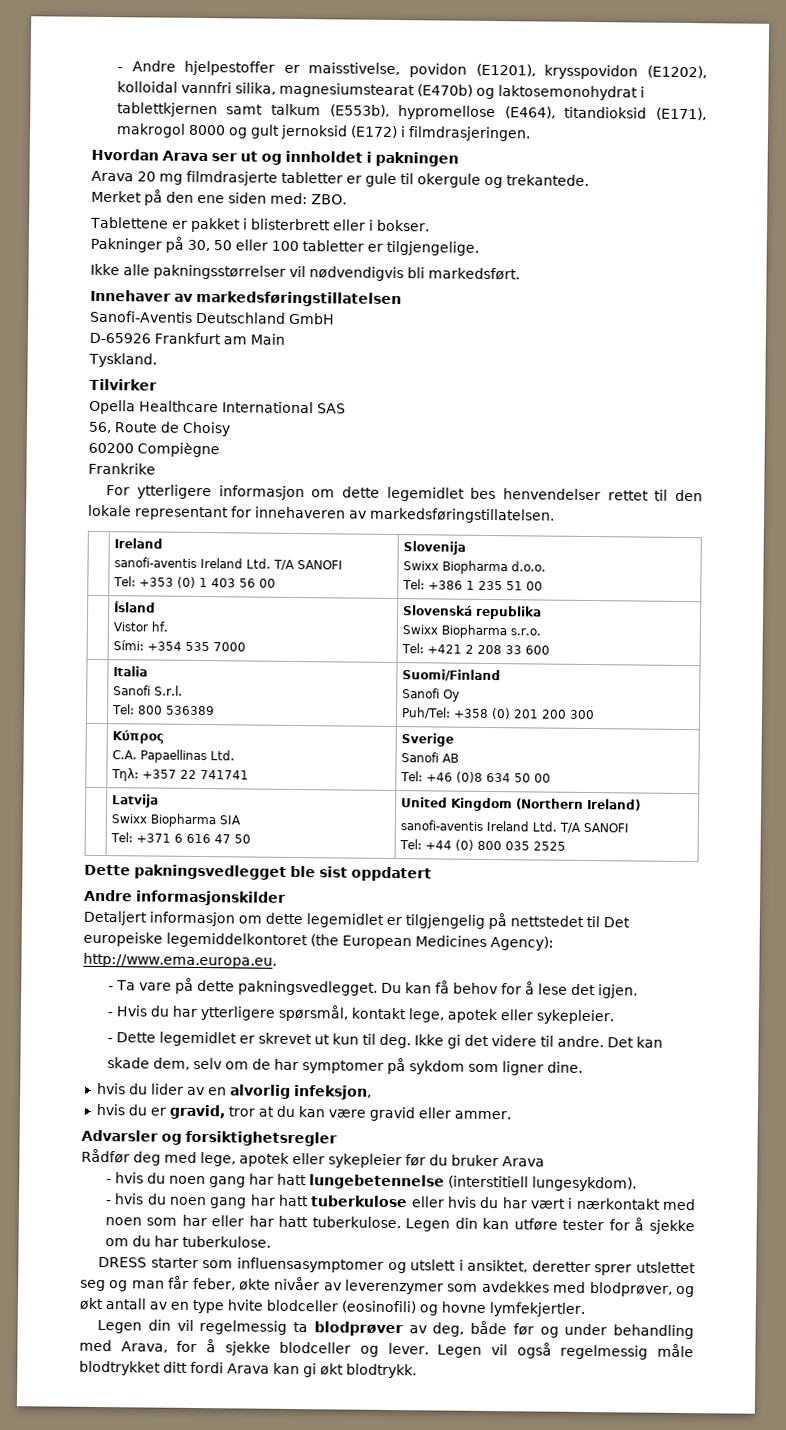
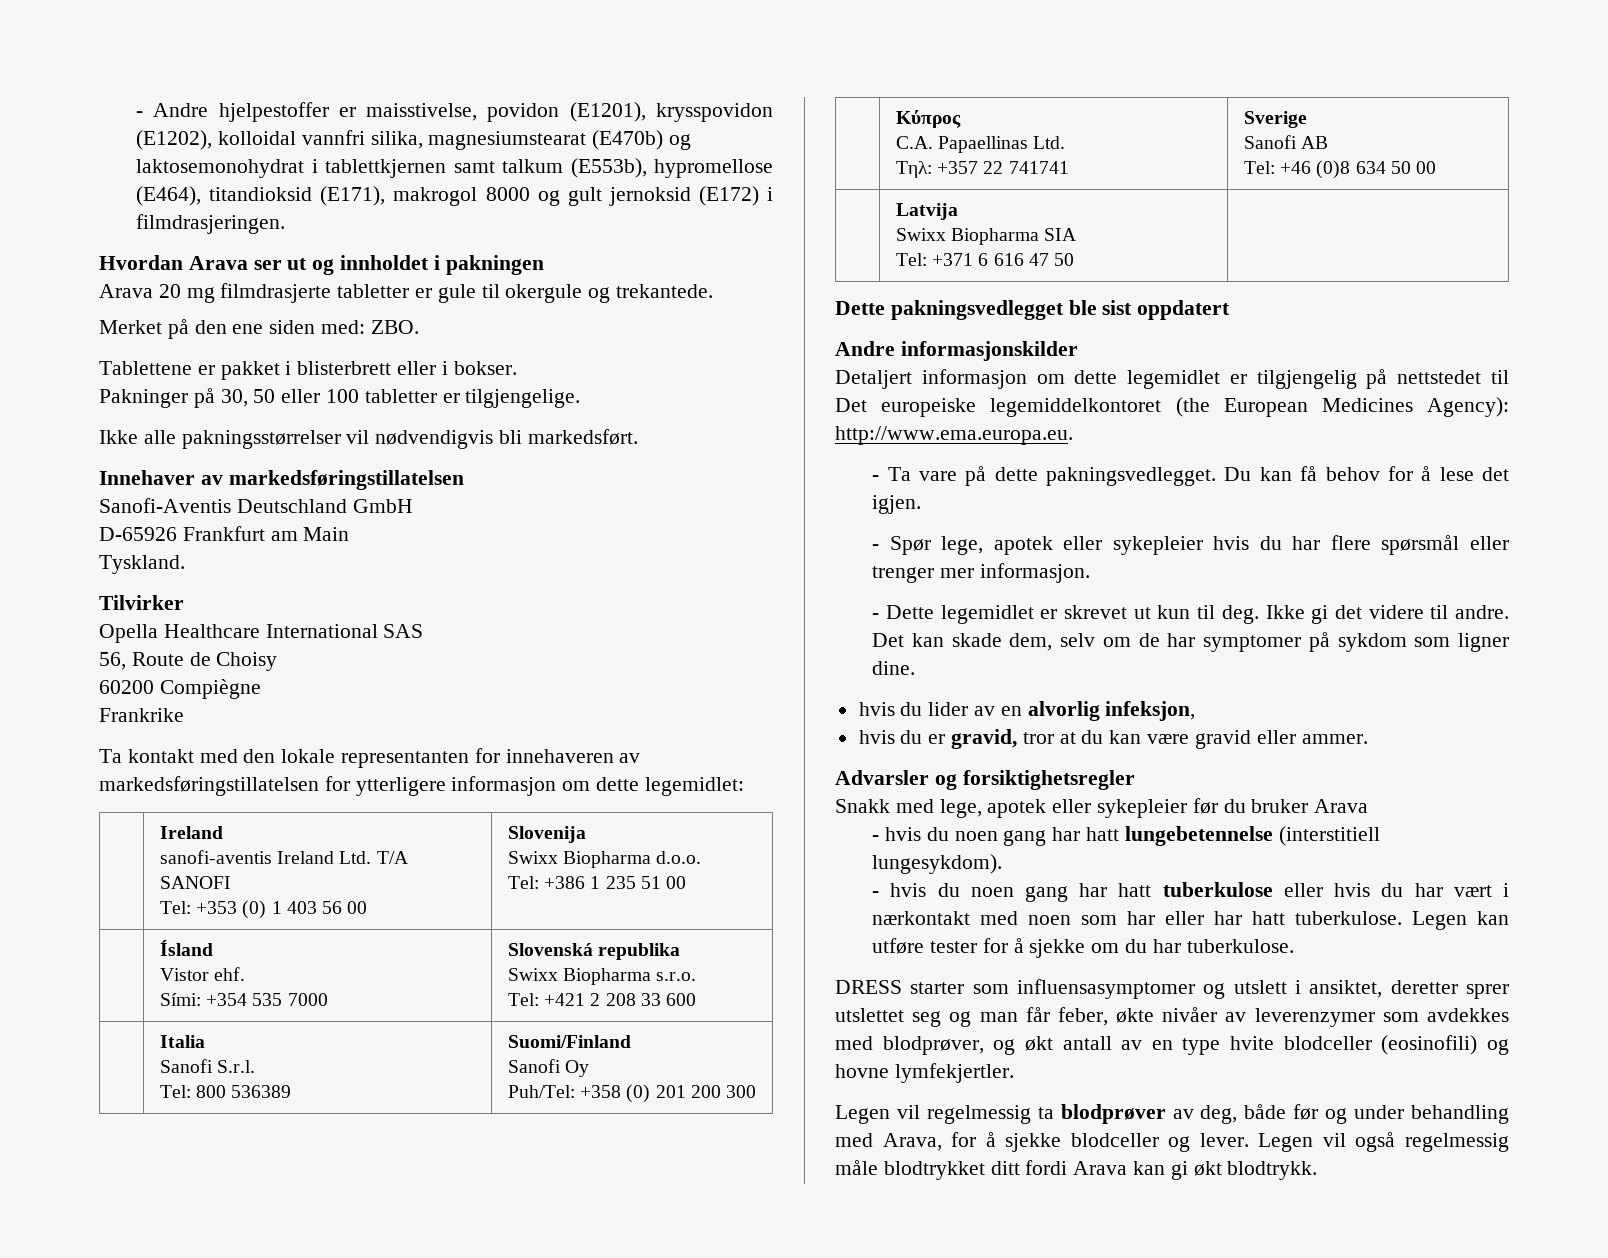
[106,484,703,502] [88,504,555,524] For ytterligere informasjon om dette legemidlet bes henvendelser rettet til den lokale representant for innehaveren av markedsføringstillatelsen. -> [99,748,641,768] [99,776,744,796] Ta kontakt med den lokale representanten for innehaveren av markedsføringstillatelsen for ytterligere informasjon om dette legemidlet:
[150,621,168,632] hf. -> [214,967,246,981] ehf.
[400,797,641,812] [399,820,629,833] [398,839,566,851] United Kingdom (Northern Ireland) // sanofi-aventis Ireland Ltd. T/A SANOFI // Tel: +44 (0) 800 035 2525 -> (1075, 259) none
[115,1004,614,1025] Hvis du har ytterligere spørsmål, kontakt lege, apotek eller sykepleier. -> [889,535,1510,555] [872,563,1090,583] Spør lege, apotek eller sykepleier hvis du har flere spørsmål eller trenger mer informasjon.
(663, 1042) // -> (944, 640) none
[81,1148,161,1166] Rådfør deg -> [835,799,890,813] Snakk
[454,1217,478,1229] din -> (1468, 920) none
[148,1319,172,1331] din -> (890, 1114) none

